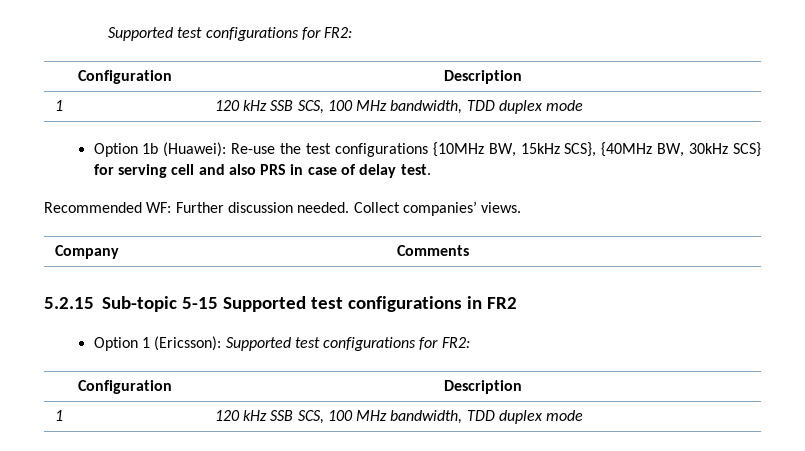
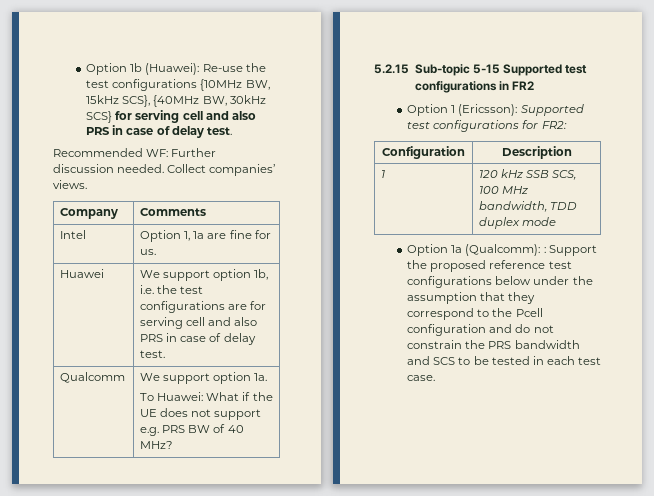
[107,27,353,41] [77,70,172,84] [443,70,522,84] [54,100,63,111] [214,100,584,114] Supported test configurations for FR2: // Configuration | Description // 1 | 120 kHz SSB SCS, 100 MHz bandwidth, TDD duplex mode // -> (86, 69) none
(469, 250) none -> [60,230,87,239] [140,230,271,242] [140,249,157,255] [60,269,105,278] [140,269,269,281] [140,285,204,294] [140,301,267,313] [140,317,258,329] [140,333,256,345] [140,350,166,358] [60,372,126,383] [140,372,268,384] [140,392,273,401] [140,408,262,420] [140,424,244,436] [140,441,174,449] // Intel | Option 1, 1a are fine for us. // Huawei | We support option 1b, i.e. the test configurations are for serving cell and also PRS in case of delay test. // Qualcomm | We support option 1a. // To Huawei: What if the UE does not support e.g. PRS BW of 40 MHz?
(584, 415) none -> [407,244,597,256] [407,260,572,272] [407,276,593,288] [407,292,536,304] [407,308,543,320] [407,324,554,336] [407,340,580,349] [407,356,601,365] [407,375,436,381] // Option 1a (Qualcomm): : Support the proposed reference test configurations below under the assumption that they correspond to the Pcell configuration and do not constrain the PRS bandwidth and SCS to be tested in each test case.

